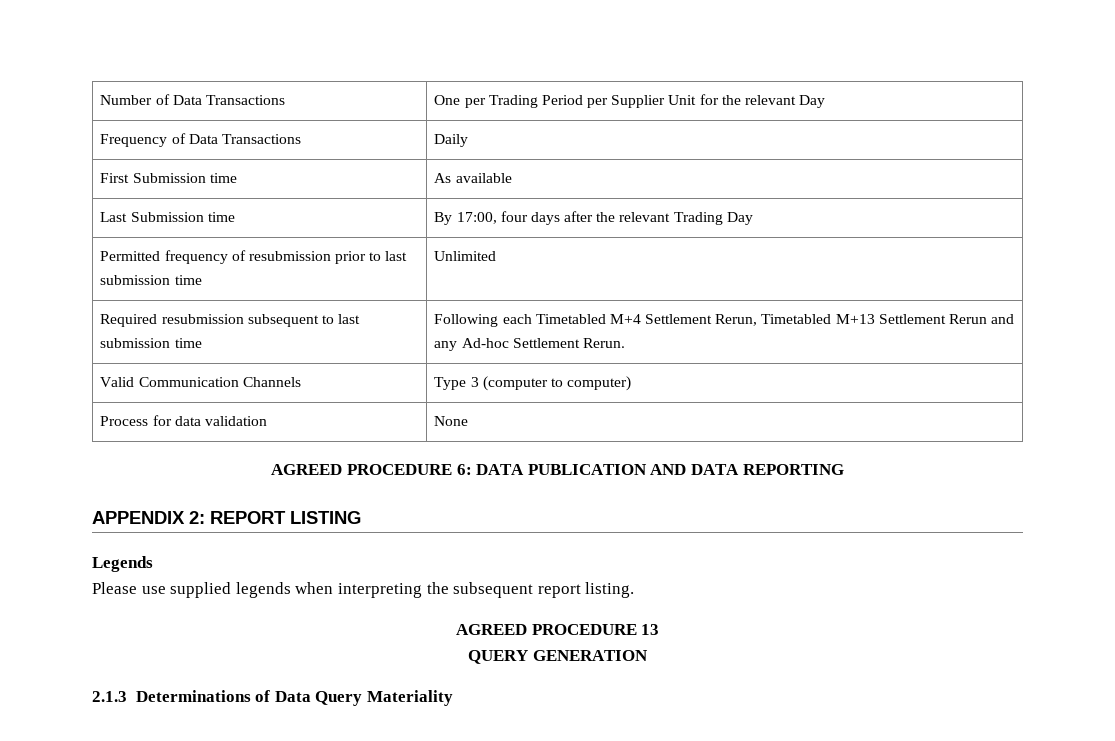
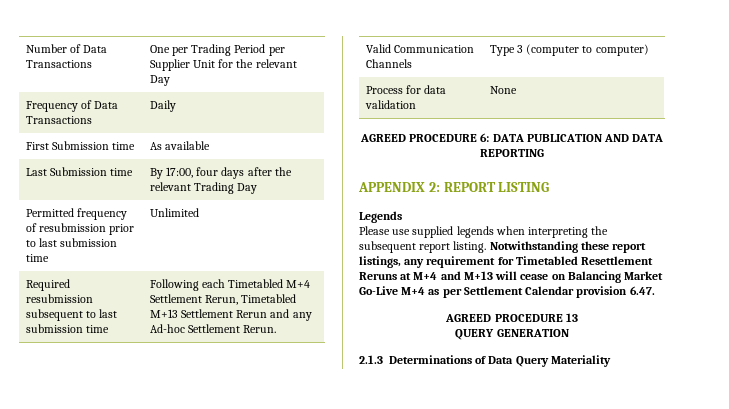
(635, 590) none -> [489,241,647,253] [359,256,654,268] [359,271,664,283] [359,286,655,298] Notwithstanding these report listings, any requirement for Timetabled Resettlement Reruns at M+4 and M+13 will cease on Balancing Market Go-Live M+4 as per Settlement Calendar provision 6.47.

